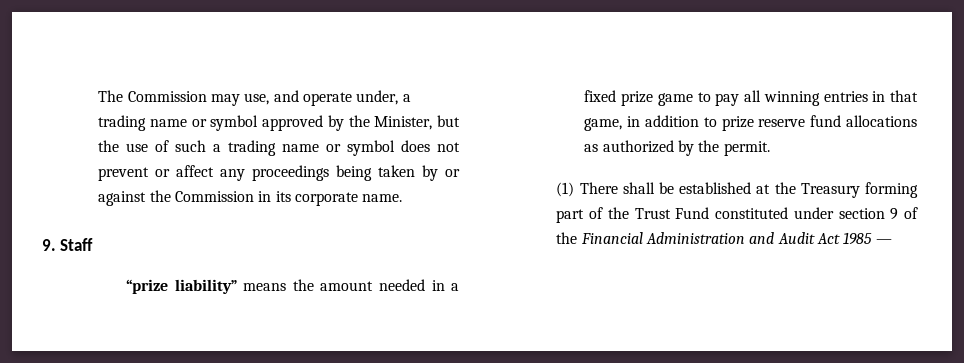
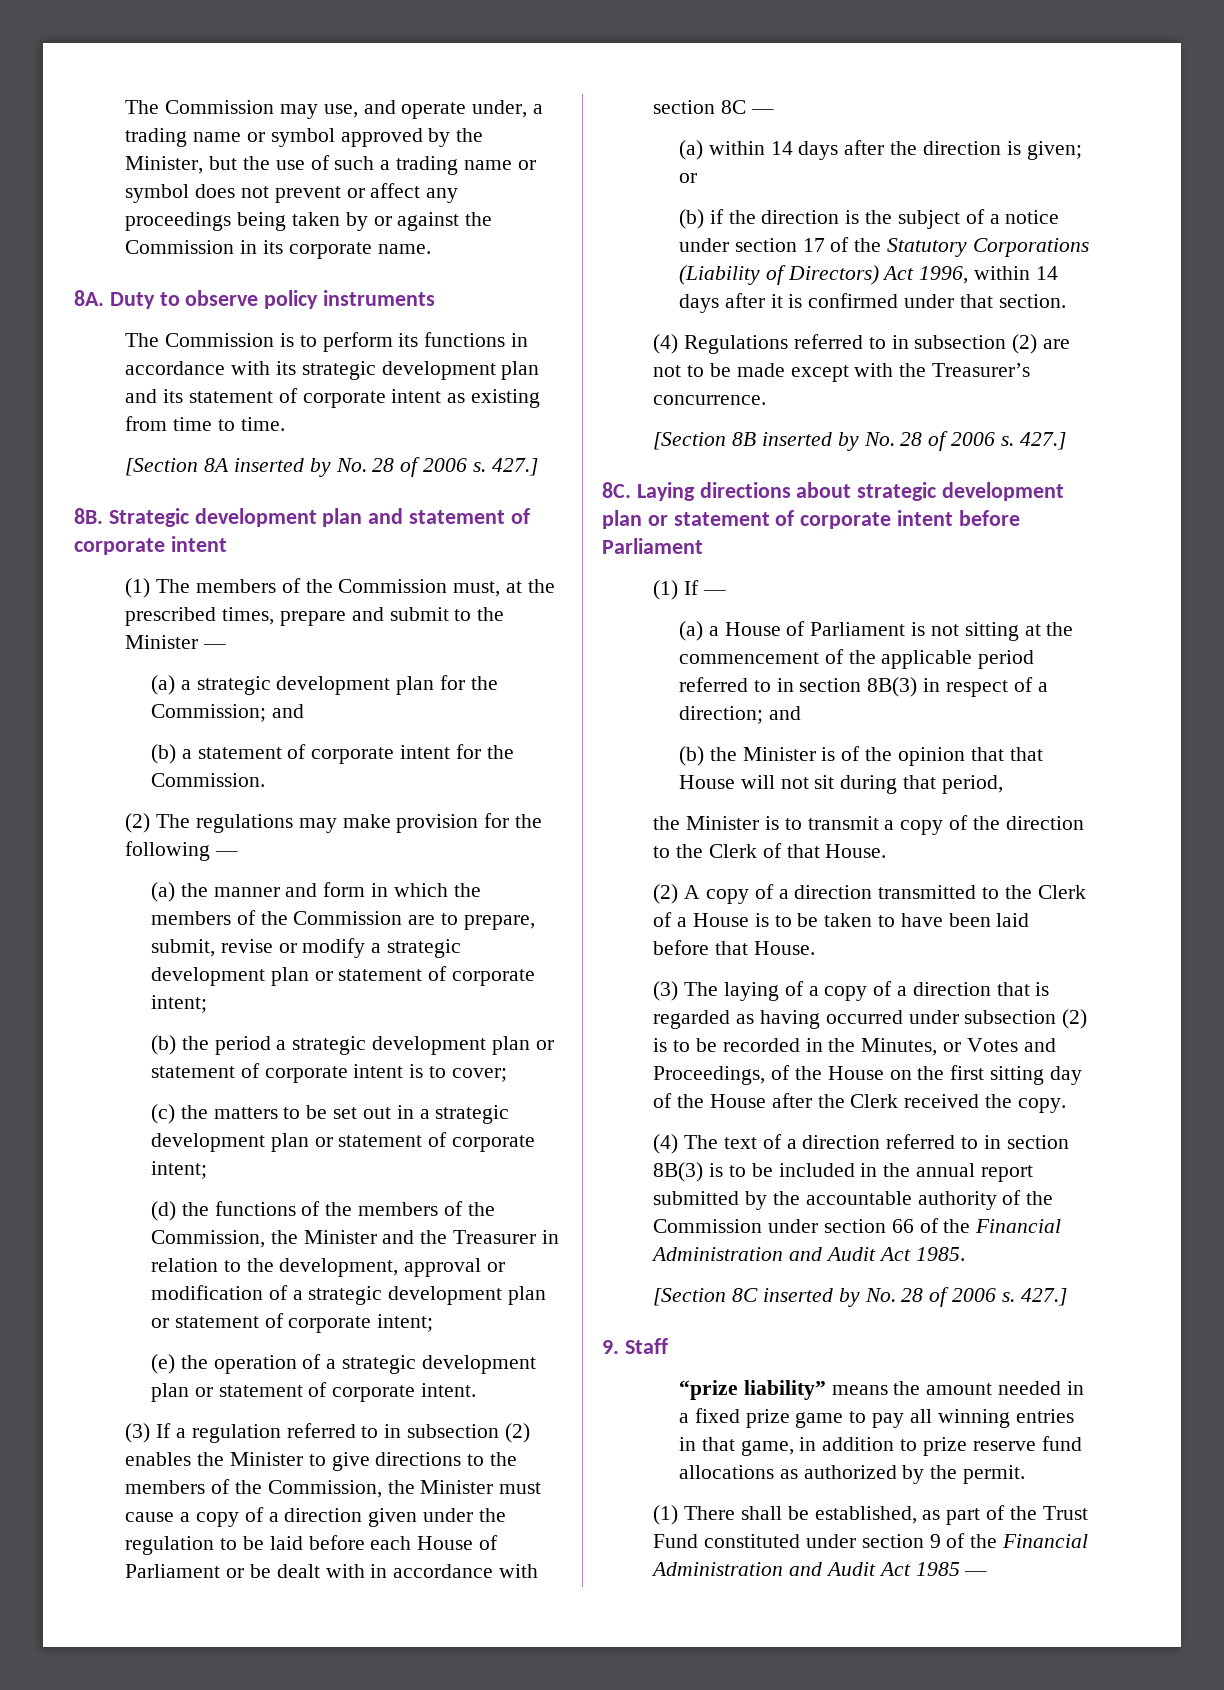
(403, 198) none -> [74,290,436,309] [125,332,529,352] [125,361,540,380] [125,388,541,408] [125,416,285,431] [125,457,538,477] [74,508,530,527] [74,536,227,555] [125,578,555,598] [125,607,505,626] [125,635,227,649] [151,675,498,695] [151,704,304,722] [151,744,514,764] [151,773,266,787] [125,813,543,833] [125,841,239,861] [151,882,481,902] [151,910,535,930] [151,938,462,958] [151,966,536,986] [151,995,208,1013] [151,1035,554,1055] [151,1063,507,1083] [151,1104,510,1124] [151,1132,536,1152] [151,1161,208,1179] [151,1201,495,1221] [151,1230,559,1248] [151,1258,506,1277] [151,1285,547,1305] [151,1313,434,1333] [151,1354,536,1374] [151,1382,477,1402] [125,1423,530,1443] [125,1452,518,1471] [125,1479,542,1498] [125,1507,506,1527] [125,1535,499,1555] [125,1564,539,1578] [653,100,774,114] [679,140,1082,160] [679,173,698,183] [679,209,1060,229] [679,237,1089,257] [679,265,1058,285] [679,293,1066,313] [653,334,1071,354] [653,363,1031,382] [653,395,767,405] [653,431,1066,451] [602,482,1065,501] [602,510,1020,529] [602,538,703,554] [653,580,726,600] [679,621,1074,641] [679,649,1035,669] [679,677,1048,697] [679,706,801,724] [679,746,1043,766] [679,775,1003,794] [653,815,1084,835] [653,843,887,858] [653,884,1086,904] [653,912,1030,927] [653,940,815,955] [653,981,1050,1001] [653,1009,1088,1029] [653,1038,1056,1056] [653,1065,1082,1085] [653,1093,1066,1113] [653,1134,1069,1154] [653,1162,1033,1182] [653,1190,1054,1210] [653,1218,1062,1233] [651,1247,965,1261] [653,1287,1067,1307] // 8A. Duty to observe policy instruments // The Commission is to perform its functions in accordance with its strategic development plan and its statement of corporate intent as existing from time to time. // [Section 8A inserted by No. 28 of 2006 s. 427.] // 8B. Strategic development plan and statement of corporate intent // (1) The members of the Commission must, at the prescribed times, prepare and submit to the Minister — // (a) a strategic development plan for the Commission; and // (b) a statement of corporate intent for the Commission. // (2) The regulations may make provision for the following — // (a) the manner and form in which the members of the Commission are to prepare, submit, revise or modify a strategic development plan or statement of corporate intent; // (b) the period a strategic development plan or statement of corporate intent is to cover; // (c) the matters to be set out in a strategic development plan or statement of corporate intent; // (d) the functions of the members of the Commission, the Minister and the Treasurer in relation to the development, approval or modification of a strategic development plan or statement of corporate intent; // (e) the operation of a strategic development plan or statement of corporate intent. // (3) If a regulation referred to in subsection (2) enables the Minister to give directions to the members of the Commission, the Minister must cause a copy of a direction given under the regulation to be laid before each House of Parliament or be dealt with in accordance with section 8C — // (a) within 14 days after the direction is given; or // (b) if the direction is the subject of a notice under section 17 of the Statutory Corporations (Liability of Directors) Act 1996, within 14 days after it is confirmed under that section. // (4) Regulations referred to in subsection (2) are not to be made except with the Treasurer’s concurrence. // [Section 8B inserted by No. 28 of 2006 s. 427.] // 8C. Laying directions about strategic development plan or statement of corporate intent before Parliament // (1) If — // (a) a House of Parliament is not sitting at the commencement of the applicable period referred to in section 8B(3) in respect of a direction; and // (b) the Minister is of the opinion that that House will not sit during that period, // the Minister is to transmit a copy of the direction to the Clerk of that House. // (2) A copy of a direction transmitted to the Clerk of a House is to be taken to have been laid before that House. // (3) The laying of a copy of a direction that is regarded as having occurred under subsection (2) is to be recorded in the Minutes, or Votes and Proceedings, of the House on the first sitting day of the House after the Clerk received the copy. // (4) The text of a direction referred to in section 8B(3) is to be included in the annual report submitted by the accountable authority of the Commission under section 66 of the Financial Administration and Audit Act 1985. // [Section 8C inserted by No. 28 of 2006 s. 427.]
[679,182,919,198] established at the Treasury forming -> [814,1506,941,1524] established, as

